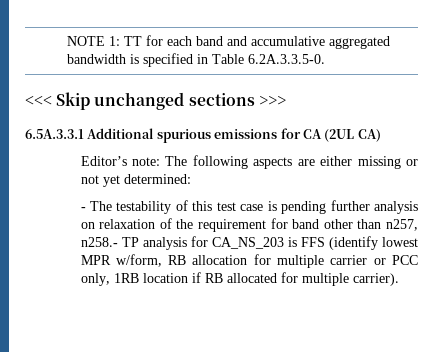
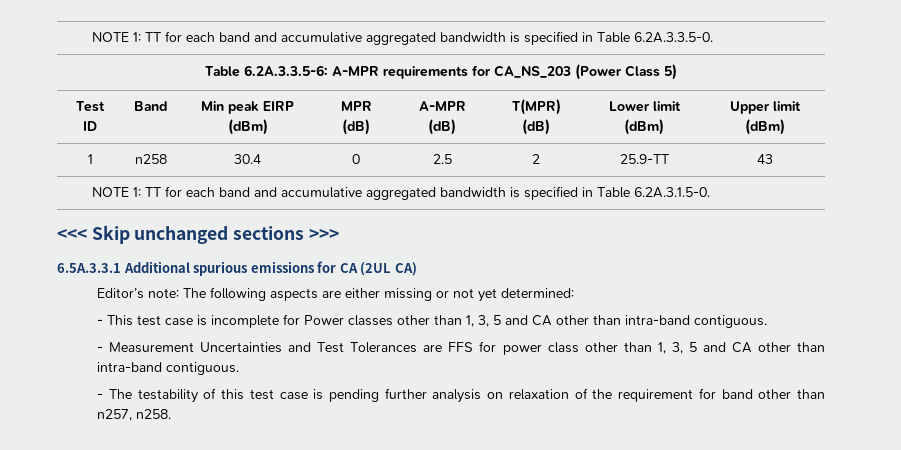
(325, 59) none -> [205,64,677,80] [76,101,105,112] [83,121,97,131] [134,101,167,111] [201,101,294,114] [227,119,268,135] [340,101,372,111] [342,119,370,135] [418,101,466,111] [428,119,456,135] [511,99,561,115] [522,119,550,135] [608,101,681,112] [624,119,664,135] [729,101,801,114] [744,119,785,135] [87,154,93,164] [134,154,167,164] [234,154,261,164] [352,154,360,164] [432,154,452,164] [532,154,540,164] [619,154,669,164] [756,154,773,164] [91,186,710,200] // Table 6.2A.3.3.5-6: A-MPR requirements for CA_NS_203 (Power Class 5) // Test ID | Band | Min peak EIRP (dBm) | MPR (dB) | A-MPR (dB) | T(MPR) (dB) | Lower limit (dBm) | Upper limit (dBm) // 1 | n258 | 30.4 | 0 | 2.5 | 2 | 25.9-TT | 43 // NOTE 1: TT for each band and accumulative aggregated bandwidth is specified in Table 6.2A.3.1.5-0.
(191, 179) none -> [97,314,768,328] [97,341,825,355] [97,362,240,375] // - This test case is incomplete for Power classes other than 1, 3, 5 and CA other than intra-band contiguous. // - Measurement Uncertainties and Test Tolerances are FFS for power class other than 1, 3, 5 and CA other than intra-band contiguous.
[80,236,418,250] [80,254,418,268] [80,272,399,286] n258.- TP analysis for CA_NS_203 is FFS (identify lowest MPR w/form, RB allocation for multiple carrier or PCC only, 1RB location if RB allocated for multiple carrier). -> [136,409,172,419] n258.

